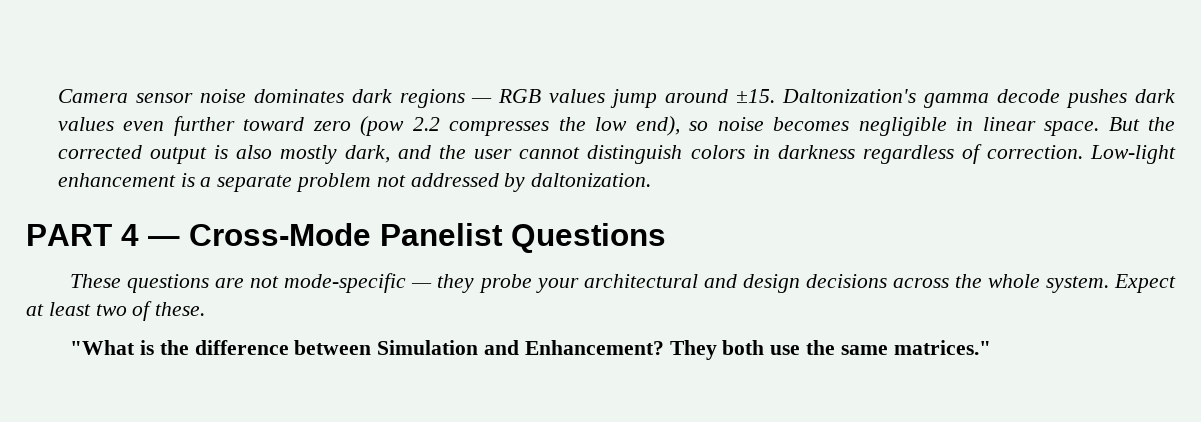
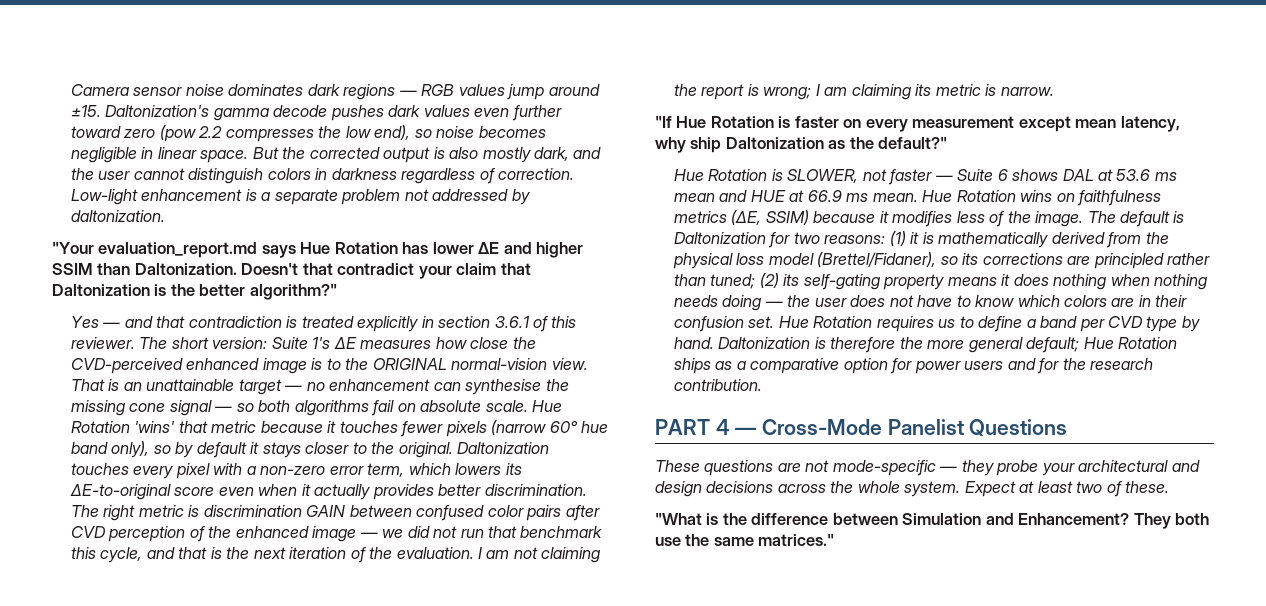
(652, 180) none -> [52,242,584,258] [52,263,531,279] [52,284,337,300] [71,316,577,332] [71,337,536,349] [71,358,588,374] [71,379,569,395] [71,400,563,416] [71,420,609,437] [71,441,550,458] [71,463,522,479] [70,484,587,500] [71,505,600,521] [71,526,603,542] [71,547,601,563] [674,84,1054,100] [655,116,1180,132] [655,137,948,153] [674,169,1177,185] [674,190,1162,206] [674,210,1185,227] [674,231,1169,248] [673,252,1211,269] [674,273,1208,290] [674,295,1188,311] [674,316,1200,332] [674,337,1178,353] [674,358,1154,374] [674,379,763,391] // "Your evaluation_report.md says Hue Rotation has lower ΔE and higher SSIM than Daltonization. Doesn't that contradict your claim that Daltonization is the better algorithm?" // Yes — and that contradiction is treated explicitly in section 3.6.1 of this reviewer. The short version: Suite 1's ΔE measures how close the CVD-perceived enhanced image is to the ORIGINAL normal-vision view. That is an unattainable target — no enhancement can synthesise the missing cone signal — so both algorithms fail on absolute scale. Hue Rotation 'wins' that metric because it touches fewer pixels (narrow 60° hue band only), so by default it stays closer to the original. Daltonization touches every pixel with a non-zero error term, which lowers its ΔE-to-original score even when it actually provides better discrimination. The right metric is discrimination GAIN between confused color pairs after CVD perception of the enhanced image — we did not run that benchmark this cycle, and that is the next iteration of the evaluation. I am not claiming the report is wrong; I am claiming its metric is narrow. // "If Hue Rotation is faster on every measurement except mean latency, why ship Daltonization as the default?" // Hue Rotation is SLOWER, not faster — Suite 6 shows DAL at 53.6 ms mean and HUE at 66.9 ms mean. Hue Rotation wins on faithfulness metrics (ΔE, SSIM) because it modifies less of the image. The default is Daltonization for two reasons: (1) it is mathematically derived from the physical loss model (Brettel/Fidaner), so its corrections are principled rather than tuned; (2) its self-gating property means it does nothing when nothing needs doing — the user does not have to know which colors are in their confusion set. Hue Rotation requires us to define a band per CVD type by hand. Daltonization is therefore the more general default; Hue Rotation ships as a comparative option for power users and for the research contribution.

